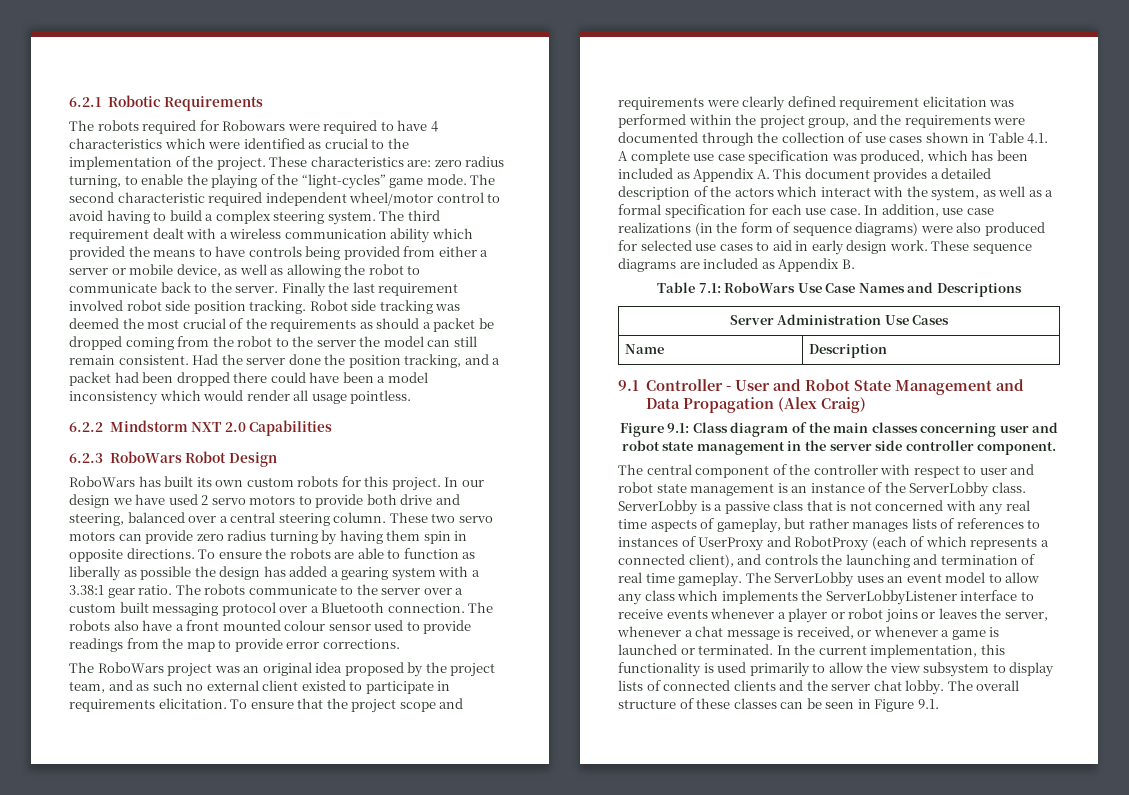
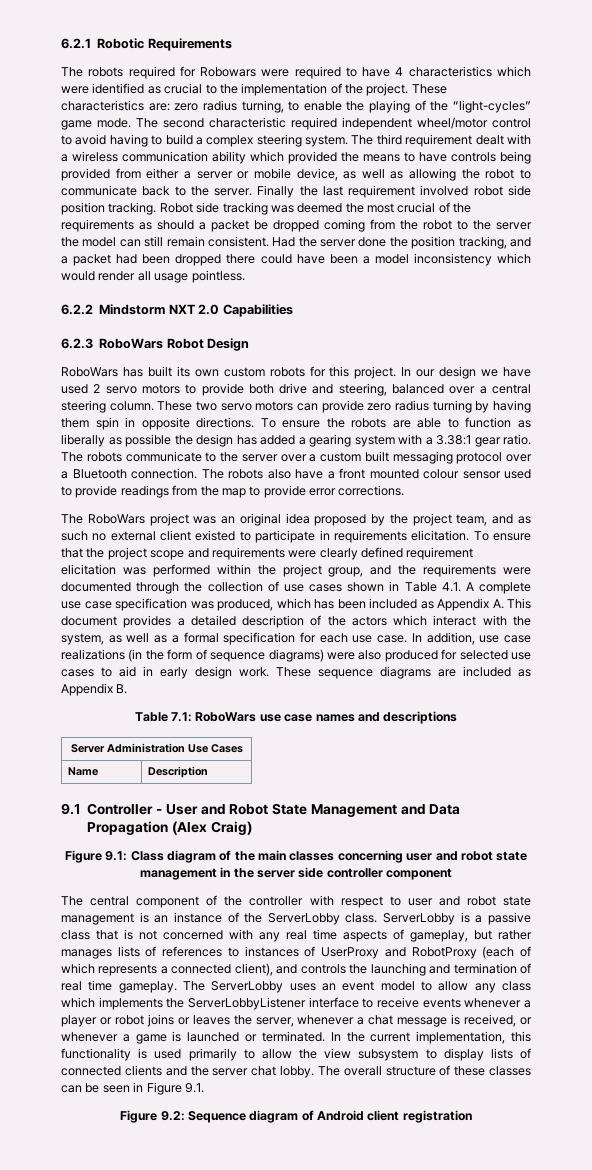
[797,282,1022,297] Use Case Names and Descriptions -> [259,711,458,724] use case names and descriptions
[977,441,1057,455] component. -> [386,868,453,880] component
(939, 704) none -> [120,1110,472,1123] // Figure 9.2: Sequence diagram of Android client registration

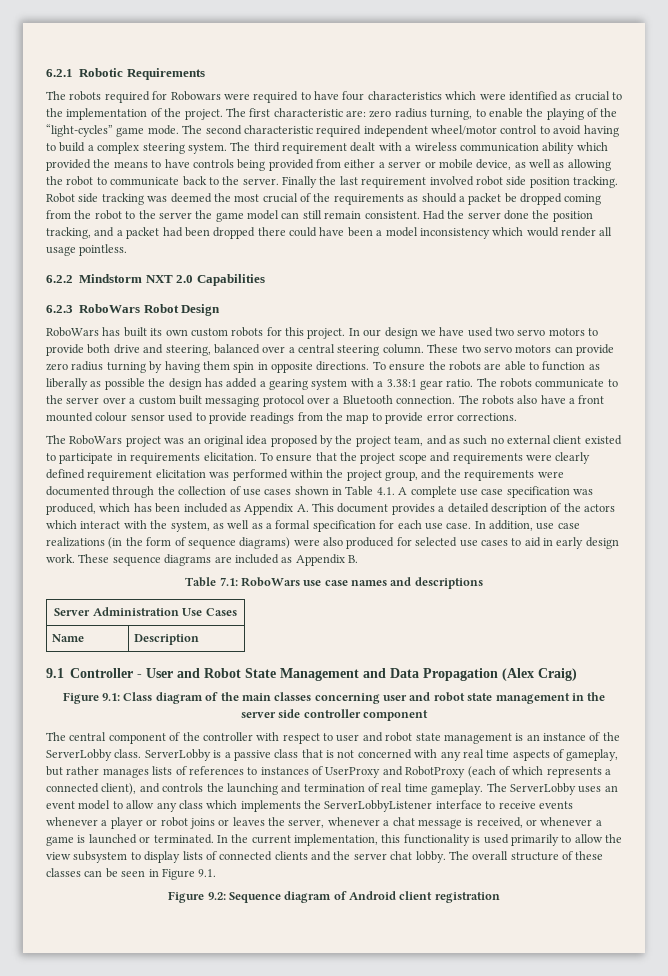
[395,67,404,76] 4 -> [342,91,365,101] four
[411,84,447,94] [61,100,144,111] These characteristics -> [225,108,343,117] The first characteristic
(79, 242) none -> [215,212,244,222] game
[93,384,101,393] 2 -> [495,328,514,336] two

